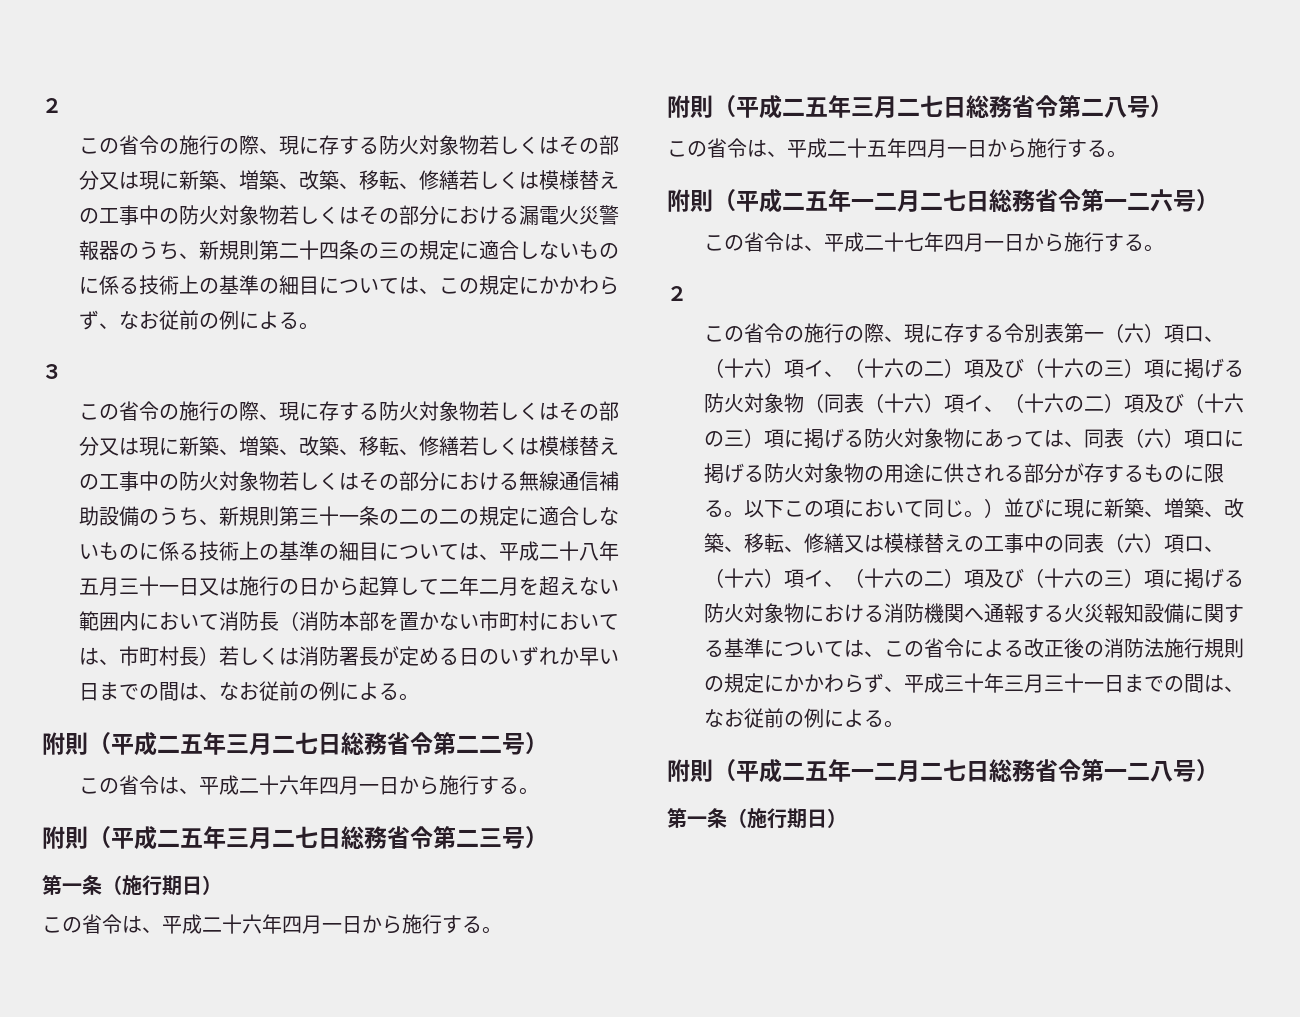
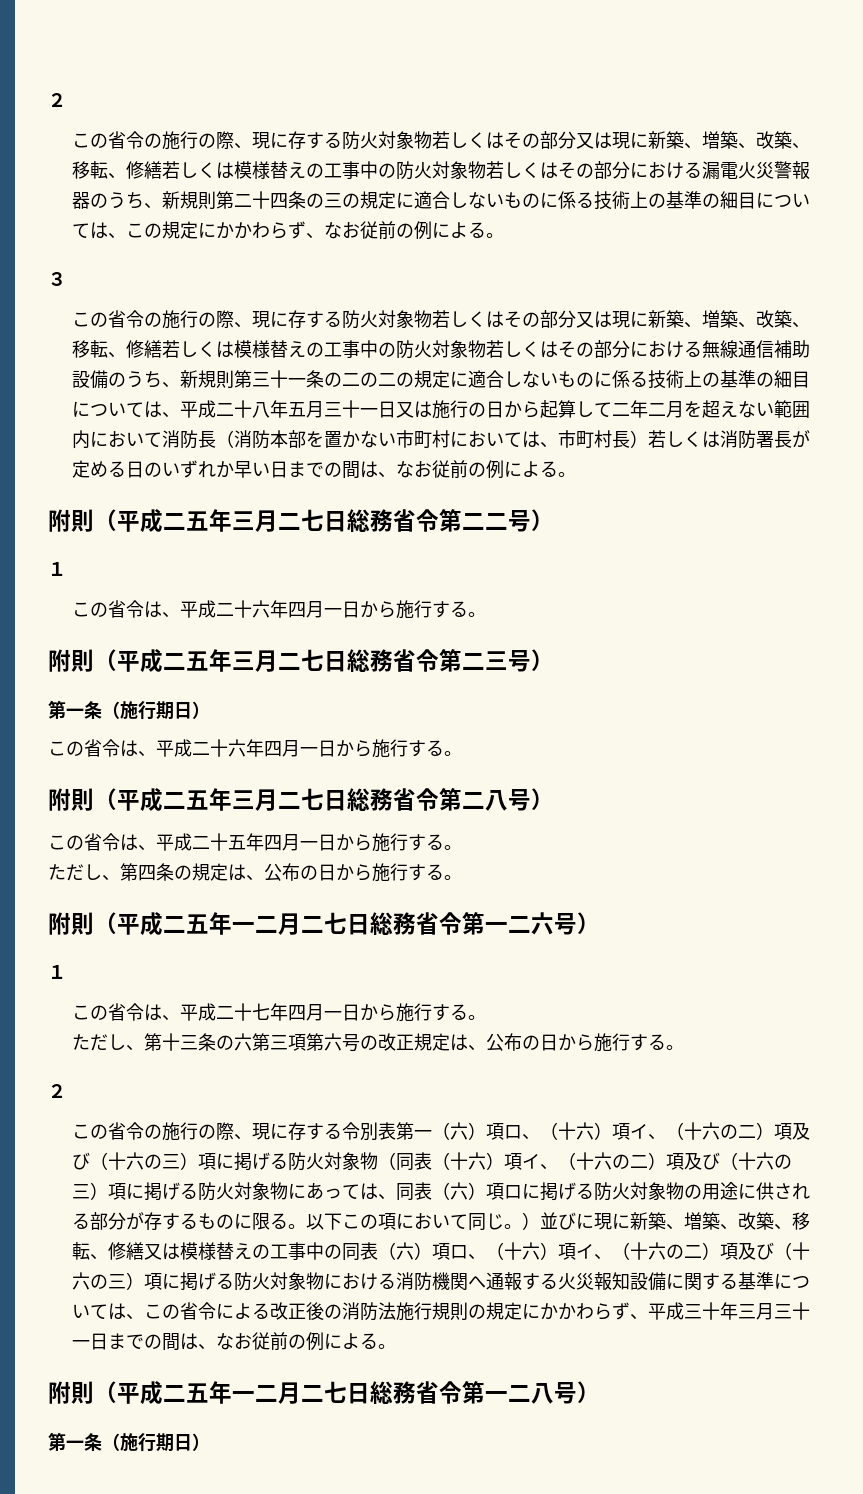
(548, 743) none -> [48,562,66,576] // １
(1127, 154) none -> [48,863,462,882] // ただし、第四条の規定は、公布の日から施行する。
(1219, 200) none -> [48,965,66,979] // １
(1164, 248) none -> [71,1033,684,1052] // ただし、第十三条の六第三項第六号の改正規定は、公布の日から施行する。

